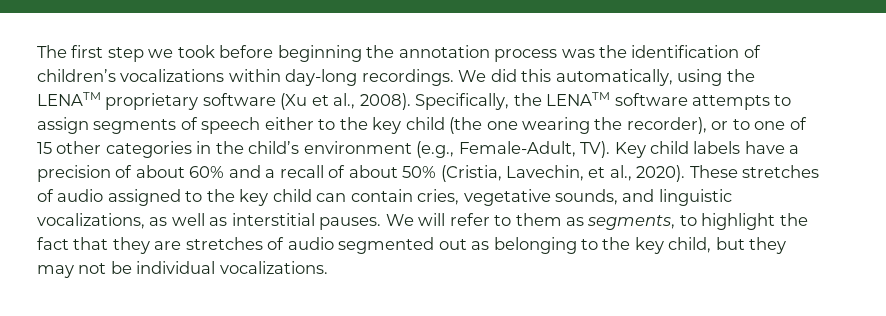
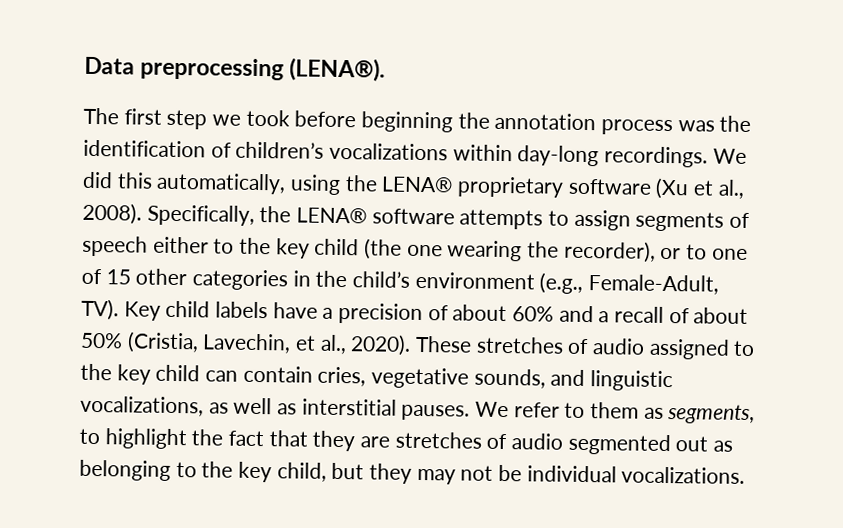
(37, 51) none -> [84,56,386,82] Data preprocessing (LENA®). //
[37,92,101,106] LENATM -> [381,176,454,193] LENA®
[546,92,611,106] LENATM -> [296,207,368,224] LENA®
[418,213,446,226] will -> (510, 409) none

